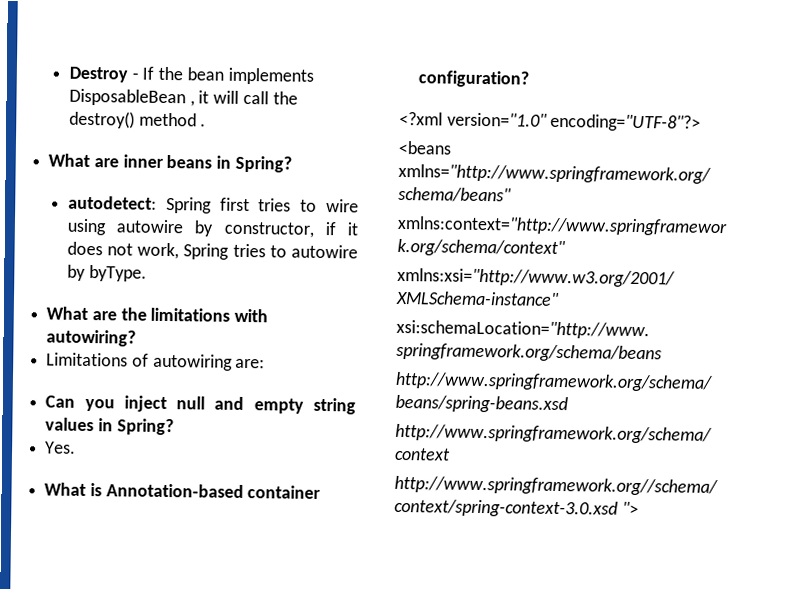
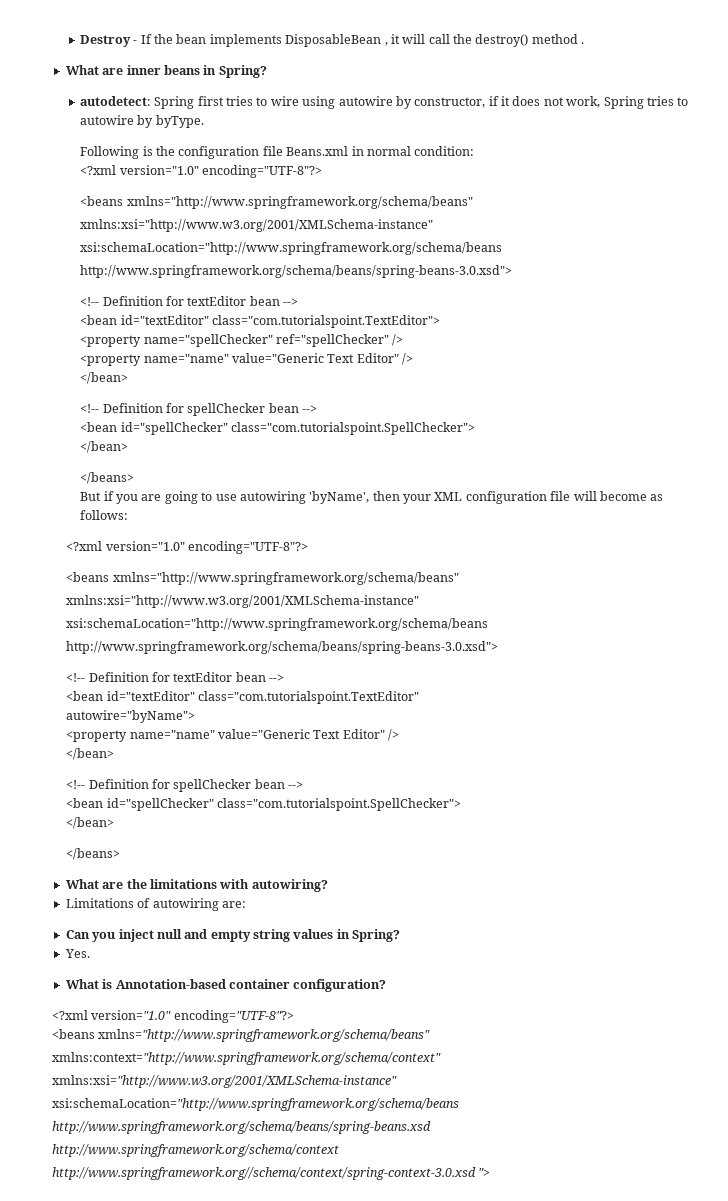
(147, 273) none -> [80,146,475,159] [80,165,323,178] [80,196,473,209] [80,219,434,232] [80,242,503,255] [80,265,513,278] [80,296,299,306] [80,315,441,328] [80,334,404,347] [80,353,414,366] [80,372,129,384] [80,403,318,416] [80,422,476,435] [80,441,129,453] [80,472,135,484] [80,491,664,504] [80,510,129,520] [66,541,308,554] [66,572,459,585] [66,595,420,608] [66,618,489,631] [66,641,499,654] [66,672,285,682] [66,691,419,704] [66,710,196,723] [66,729,400,742] [66,748,115,760] [66,779,304,792] [66,798,461,811] [66,817,115,829] [66,848,121,860] // Following is the configuration file Beans.xml in normal condition: // <?xml version="1.0" encoding="UTF-8"?> // <beans xmlns="http://www.springframework.org/schema/beans" // xmlns:xsi="http://www.w3.org/2001/XMLSchema-instance" // xsi:schemaLocation="http://www.springframework.org/schema/beans // http://www.springframework.org/schema/beans/spring-beans-3.0.xsd"> // <!-- Definition for textEditor bean --> // <bean id="textEditor" class="com.tutorialspoint.TextEditor"> // <property name="spellChecker" ref="spellChecker" /> // <property name="name" value="Generic Text Editor" /> // </bean> // <!-- Definition for spellChecker bean --> // <bean id="spellChecker" class="com.tutorialspoint.SpellChecker"> // </bean> // </beans> // But if you are going to use autowiring 'byName', then your XML configuration file will become as follows: // <?xml version="1.0" encoding="UTF-8"?> // <beans xmlns="http://www.springframework.org/schema/beans" // xmlns:xsi="http://www.w3.org/2001/XMLSchema-instance" // xsi:schemaLocation="http://www.springframework.org/schema/beans // http://www.springframework.org/schema/beans/spring-beans-3.0.xsd"> // <!-- Definition for textEditor bean --> // <bean id="textEditor" class="com.tutorialspoint.TextEditor" // autowire="byName"> // <property name="name" value="Generic Text Editor" /> // </bean> // <!-- Definition for spellChecker bean --> // <bean id="spellChecker" class="com.tutorialspoint.SpellChecker"> // </bean> // </beans>

